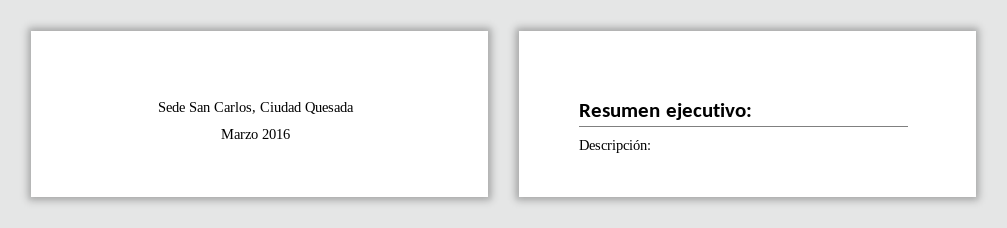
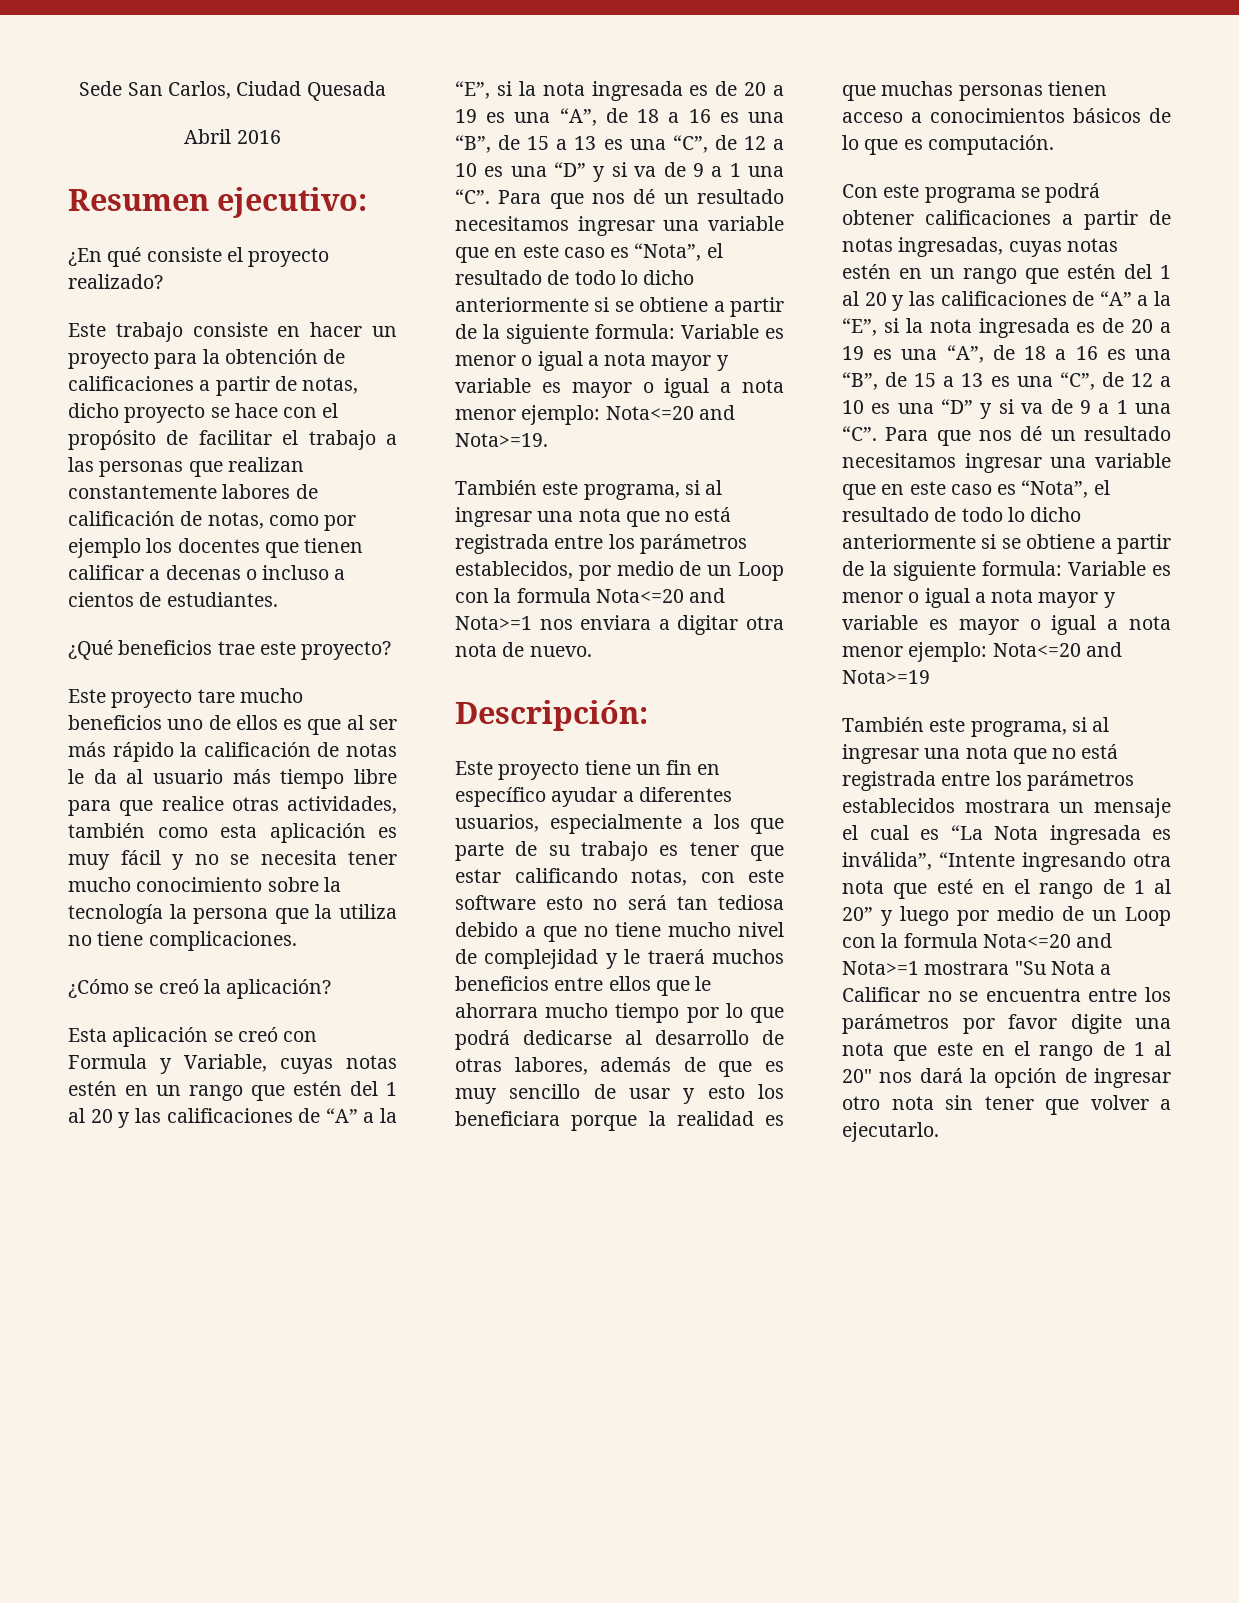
[221,129,258,139] Marzo -> [184,129,232,144] Abril
[579,140,651,153] Descripción: -> [68,247,330,267] [68,274,163,289] [68,322,398,342] [68,349,346,369] [68,376,359,396] [68,403,339,423] [68,430,397,450] [68,457,304,477] [68,484,318,499] [68,511,357,531] [68,538,364,558] [68,565,346,580] [68,592,278,607] [68,640,392,660] [68,688,303,708] [68,715,397,735] [68,742,397,762] [68,769,397,789] [68,796,397,816] [68,823,397,843] [68,850,397,870] [68,877,341,892] [68,904,397,924] [68,931,297,951] [68,979,332,999] [68,1027,318,1047] [68,1054,397,1074] [68,1081,397,1101] [68,1108,397,1128] [455,81,784,101] [455,108,784,126] [455,135,784,153] [455,162,784,182] [455,189,784,209] [455,216,784,236] [455,243,723,263] [455,270,695,285] [455,297,784,317] [455,324,784,344] [455,351,729,371] [455,378,784,398] [455,405,735,425] [455,433,548,447] [455,480,723,500] [455,507,732,527] [455,534,747,554] [455,561,784,581] [455,588,726,603] [455,615,784,635] [455,642,592,657] [455,700,648,731] [455,760,721,780] [455,787,732,807] [455,814,784,834] [455,841,784,861] [455,868,784,886] [455,895,784,910] [455,922,784,942] [455,949,784,969] [455,976,712,996] [455,1003,784,1023] [455,1030,784,1050] [455,1057,784,1077] [455,1084,784,1104] [455,1111,784,1131] [842,81,1107,101] [842,108,1171,123] [842,135,1054,155] [842,183,1101,203] [842,210,1171,230] [842,237,1118,257] [842,264,1171,284] [842,291,1171,311] [842,318,1171,338] [842,345,1171,363] [842,372,1171,390] [842,399,1171,419] [842,426,1171,446] [842,453,1171,473] [842,480,1110,500] [842,507,1082,522] [842,534,1171,554] [842,561,1171,581] [842,588,1116,608] [842,615,1171,635] [842,642,1122,662] [842,670,930,684] [842,717,1110,737] [842,744,1119,764] [842,771,1134,791] [842,798,1171,818] [842,825,1171,845] [842,852,1171,872] [842,879,1171,899] [842,906,1171,926] [842,933,1113,948] [842,961,1112,975] [842,987,1171,1002] [842,1014,1171,1034] [842,1041,1171,1061] [842,1068,1171,1088] [842,1095,1171,1115] [842,1122,939,1142] ¿En qué consiste el proyecto realizado? // Este trabajo consiste en hacer un proyecto para la obtención de calificaciones a partir de notas, dicho proyecto se hace con el propósito de facilitar el trabajo a las personas que realizan constantemente labores de calificación de notas, como por ejemplo los docentes que tienen calificar a decenas o incluso a cientos de estudiantes. // ¿Qué beneficios trae este proyecto? // Este proyecto tare mucho beneficios uno de ellos es que al ser más rápido la calificación de notas le da al usuario más tiempo libre para que realice otras actividades, también como esta aplicación es muy fácil y no se necesita tener mucho conocimiento sobre la tecnología la persona que la utiliza no tiene complicaciones. // ¿Cómo se creó la aplicación? // Esta aplicación se creó con Formula y Variable, cuyas notas estén en un rango que estén del 1 al 20 y las calificaciones de “A” a la “E”, si la nota ingresada es de 20 a 19 es una “A”, de 18 a 16 es una “B”, de 15 a 13 es una “C”, de 12 a 10 es una “D” y si va de 9 a 1 una “C”. Para que nos dé un resultado necesitamos ingresar una variable que en este caso es “Nota”, el resultado de todo lo dicho anteriormente si se obtiene a partir de la siguiente formula: Variable es menor o igual a nota mayor y variable es mayor o igual a nota menor ejemplo: Nota<=20 and Nota>=19. // También este programa, si al ingresar una nota que no está registrada entre los parámetros establecidos, por medio de un Loop con la formula Nota<=20 and Nota>=1 nos enviara a digitar otra nota de nuevo. // Descripción: // Este proyecto tiene un fin en específico ayudar a diferentes usuarios, especialmente a los que parte de su trabajo es tener que estar calificando notas, con este software esto no será tan tediosa debido a que no tiene mucho nivel de complejidad y le traerá muchos beneficios entre ellos que le ahorrara mucho tiempo por lo que podrá dedicarse al desarrollo de otras labores, además de que es muy sencillo de usar y esto los beneficiara porque la realidad es que muchas personas tienen acceso a conocimientos básicos de lo que es computación. // Con este programa se podrá obtener calificaciones a partir de notas ingresadas, cuyas notas estén en un rango que estén del 1 al 20 y las calificaciones de “A” a la “E”, si la nota ingresada es de 20 a 19 es una “A”, de 18 a 16 es una “B”, de 15 a 13 es una “C”, de 12 a 10 es una “D” y si va de 9 a 1 una “C”. Para que nos dé un resultado necesitamos ingresar una variable que en este caso es “Nota”, el resultado de todo lo dicho anteriormente si se obtiene a partir de la siguiente formula: Variable es menor o igual a nota mayor y variable es mayor o igual a nota menor ejemplo: Nota<=20 and Nota>=19 // También este programa, si al ingresar una nota que no está registrada entre los parámetros establecidos mostrara un mensaje el cual es “La Nota ingresada es inválida”, “Intente ingresando otra nota que esté en el rango de 1 al 20” y luego por medio de un Loop con la formula Nota<=20 and Nota>=1 mostrara "Su Nota a Calificar no se encuentra entre los parámetros por favor digite una nota que este en el rango de 1 al 20" nos dará la opción de ingresar otro nota sin tener que volver a ejecutarlo.

